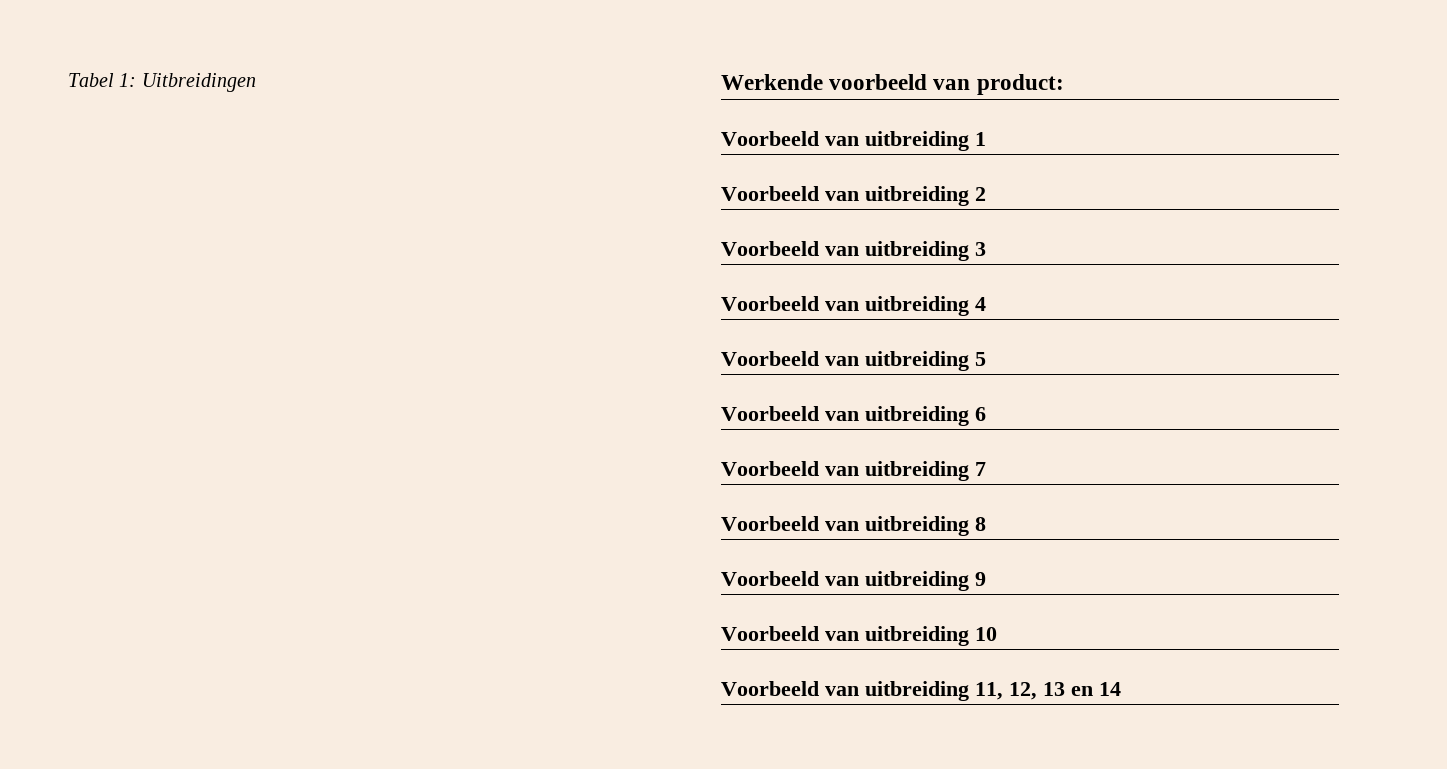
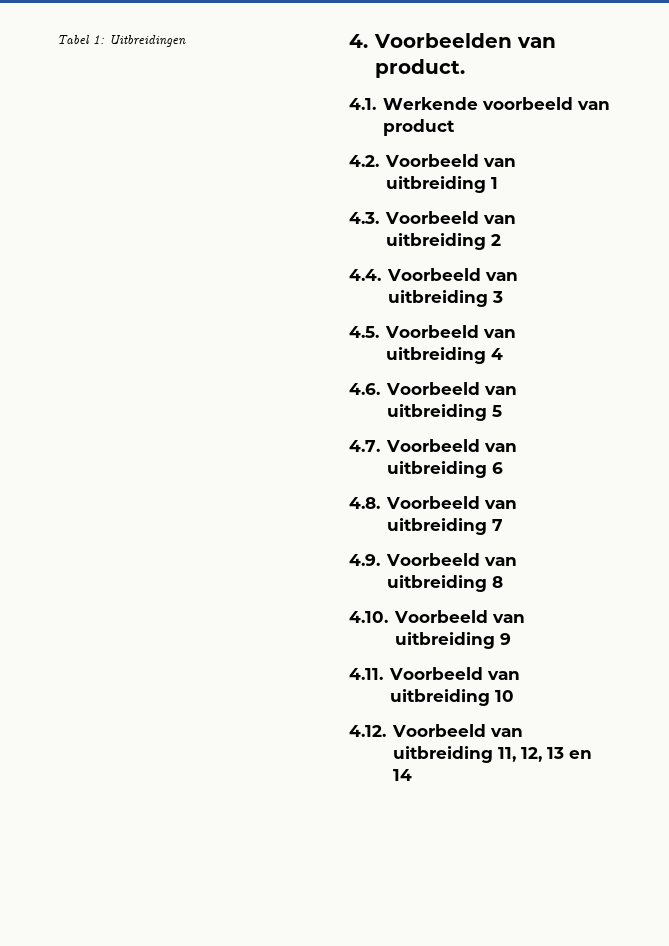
(256, 82) none -> [349,33,556,48] [374,59,465,78] [349,98,376,110] 4. Voorbeelden van product. // 4.1.
[976,74,1064,95] product: // -> [382,119,455,136] [349,155,379,167] product // 4.2.
(986, 139) none -> [349,212,379,224] 4.3.
(986, 194) none -> [349,269,381,281] 4.4.
(986, 249) none -> [349,326,379,338] 4.5.
(986, 304) none -> [349,383,380,395] 4.6.
(986, 359) none -> [349,440,380,452] 4.7.
(986, 414) none -> [349,497,380,509] 4.8.
(986, 469) none -> [349,554,380,566] 4.9.
(986, 524) none -> [349,611,388,623] 4.10.
(986, 579) none -> [349,668,383,680] 4.11.
(997, 634) none -> [349,725,386,737] 4.12.

